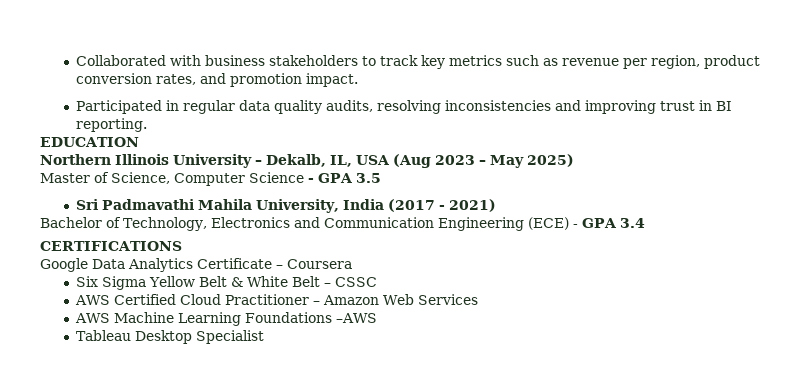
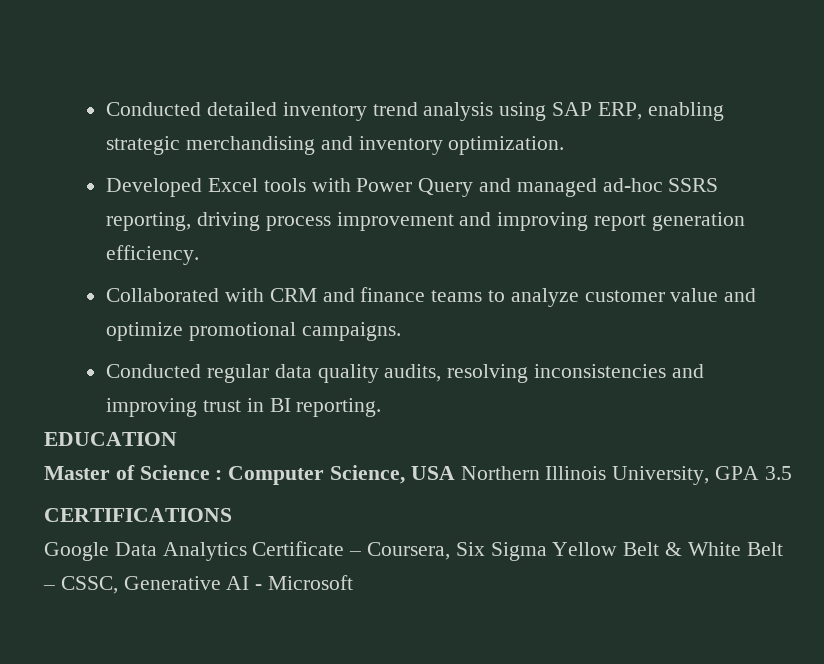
[76,55,761,69] [76,73,359,87] [76,100,180,114] Collaborated with business stakeholders to track key metrics such as revenue per region, product conversion rates, and promotion impact. // Participated in -> [106,102,724,121] [106,136,565,155] [106,178,719,197] [106,212,745,231] [106,245,200,265] [106,287,757,307] [106,322,401,341] [106,364,202,378] Conducted detailed inventory trend analysis using SAP ERP, enabling strategic merchandising and inventory optimization. // Developed Excel tools with Power Query and managed ad-hoc SSRS reporting, driving process improvement and improving report generation efficiency. // Collaborated with CRM and finance teams to analyze customer value and optimize promotional campaigns. // Conducted
[40,154,574,168] [40,172,381,186] [76,199,497,213] [40,217,645,231] Northern Illinois University – Dekalb, IL, USA (Aug 2023 – May 2025) // Master of Science, Computer Science - GPA 3.5 // Sri Padmavathi Mahila University, India (2017 - 2021) // Bachelor of Technology, Electronics and Communication Engineering (ECE) - GPA 3.4 -> [44,465,792,485] Master of Science : Computer Science, USA Northern Illinois University, GPA 3.5
[287,259,352,269] Coursera // -> [367,542,451,560] Coursera,
[335,277,378,287] [75,294,479,305] [75,312,378,326] [76,330,265,344] CSSC // AWS Certified Cloud Practitioner – Amazon Web Services // AWS Machine Learning Foundations –AWS // Tableau Desktop Specialist -> [60,575,354,594] CSSC, Generative AI - Microsoft

